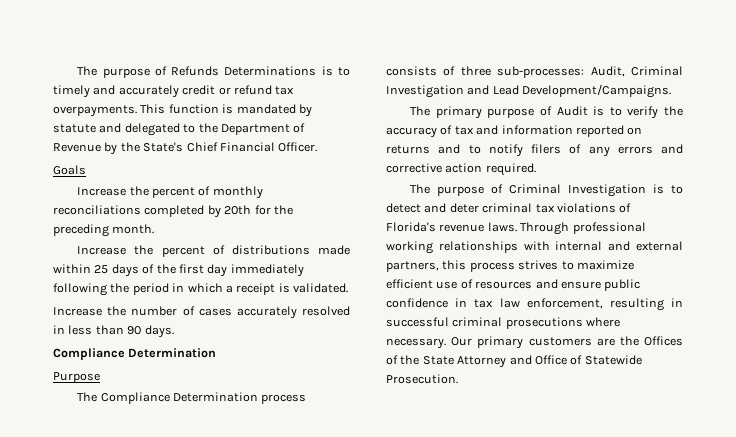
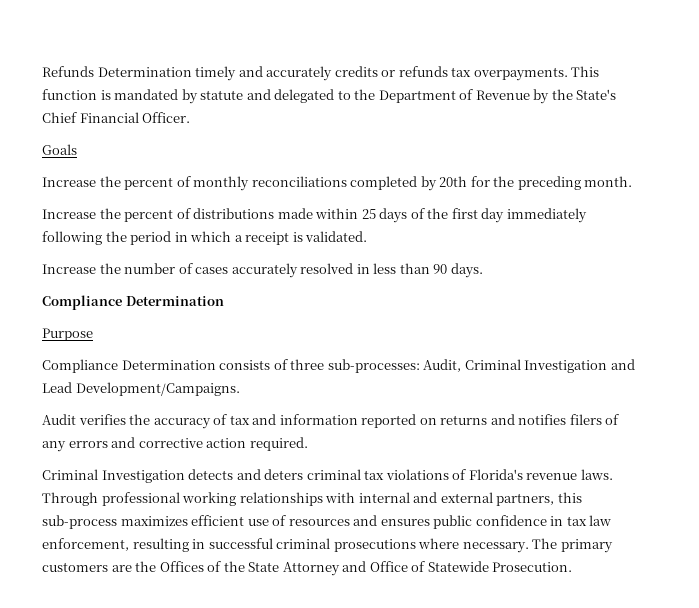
[77,66,351,78] [53,85,272,98] The purpose of Refunds Determinations is to timely and accurately credit or refund -> [42,66,448,81] Refunds Determination timely and accurately credits or refunds
[77,392,307,404] The Compliance Determination process -> [42,359,216,373] Compliance Determination
[410,106,659,119] The primary purpose of Audit is to verify -> [42,414,126,425] Audit verifies
[468,144,523,157] to notify -> [518,414,567,425] notifies
[410,184,683,197] [386,203,479,213] The purpose of Criminal Investigation is to detect and deter -> [42,469,304,483] Criminal Investigation detects and deters
[469,260,634,272] process strives to maximize -> [42,515,188,529] sub-process maximizes
[560,281,601,289] ensure -> [380,519,430,526] ensures
[451,337,473,346] Our -> [532,538,558,549] The

